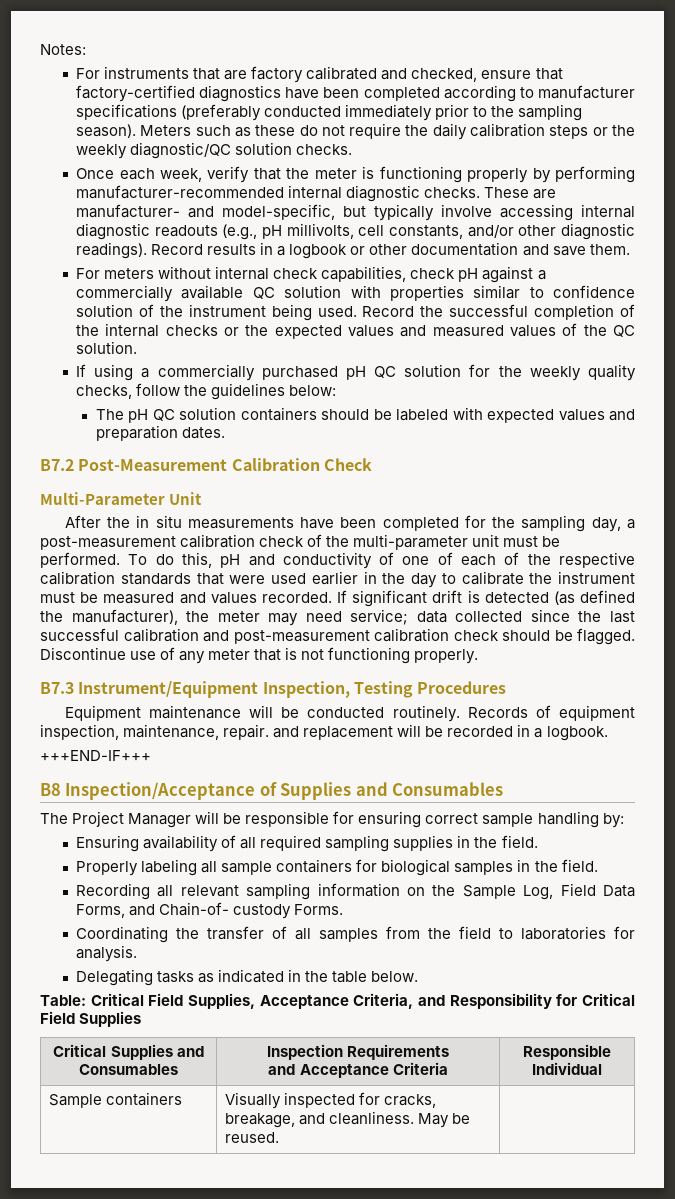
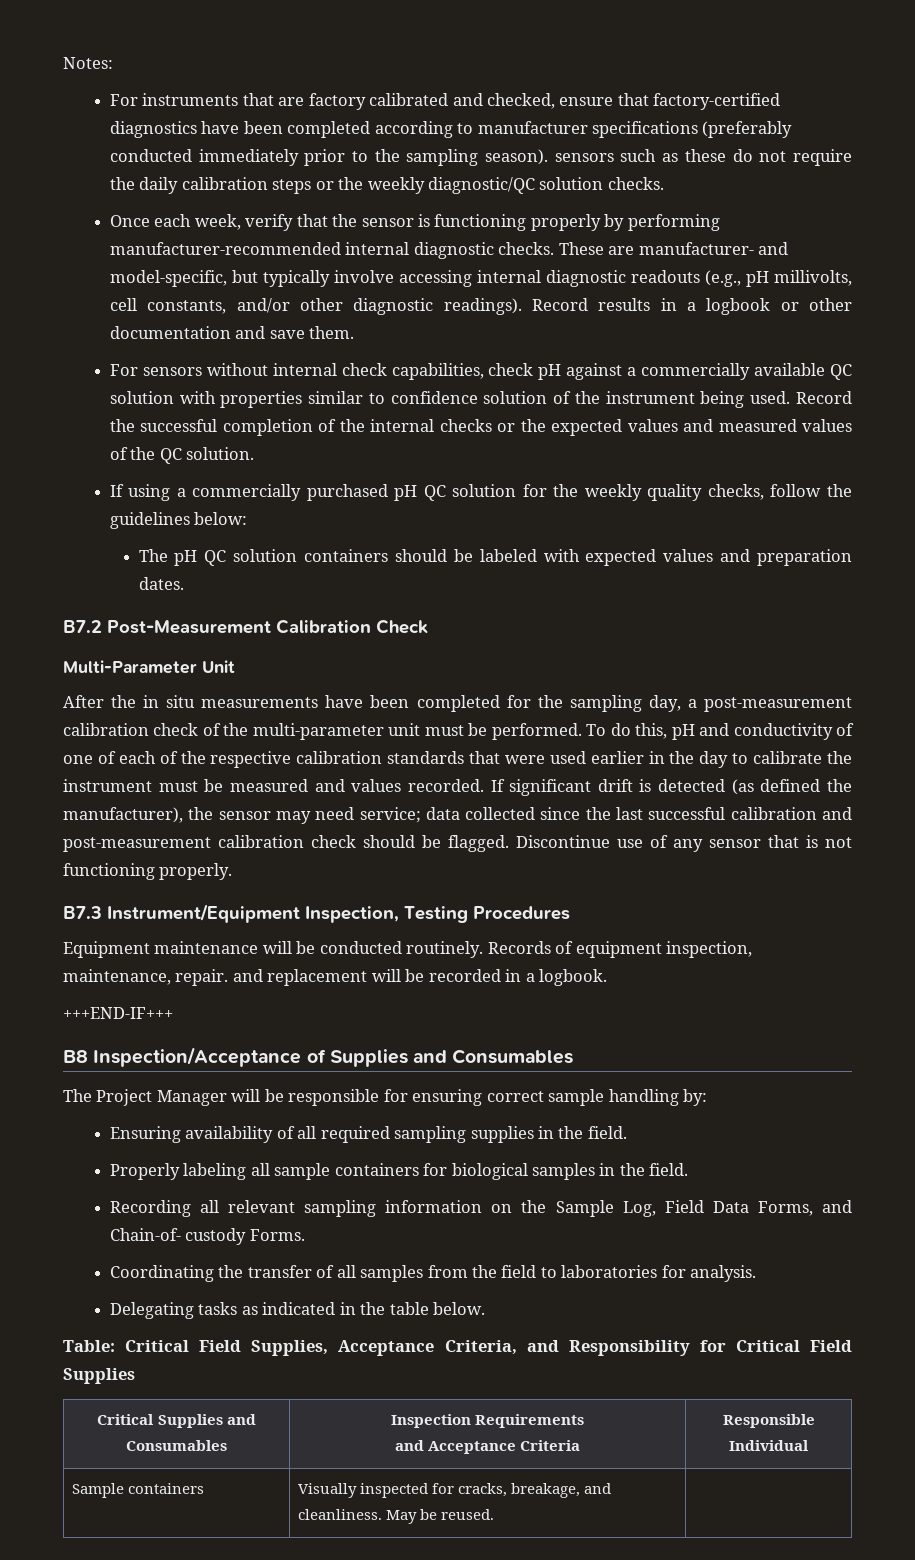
[140,125,192,136] Meters -> [554,153,614,162] sensors
[314,168,357,179] meter -> [361,218,414,227] sensor
[104,268,155,279] meters -> [142,367,202,376] sensors
[217,611,260,622] meter -> [218,811,271,820] sensor
[208,649,251,660] meter -> [709,839,761,848] sensor

